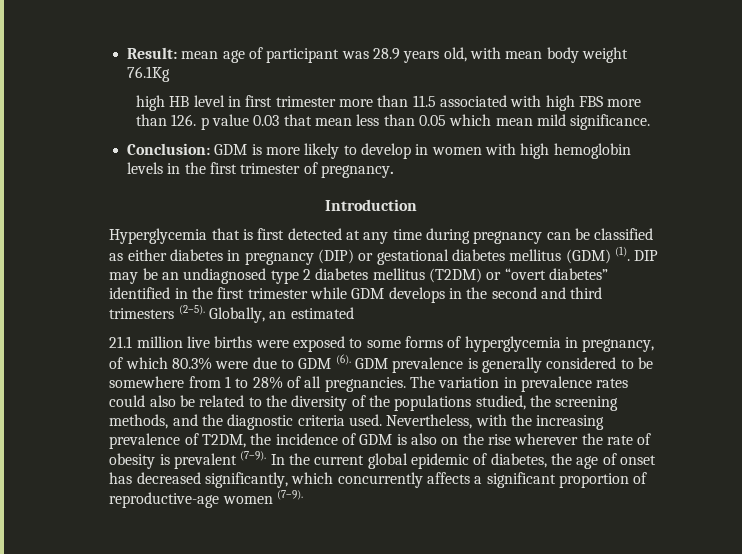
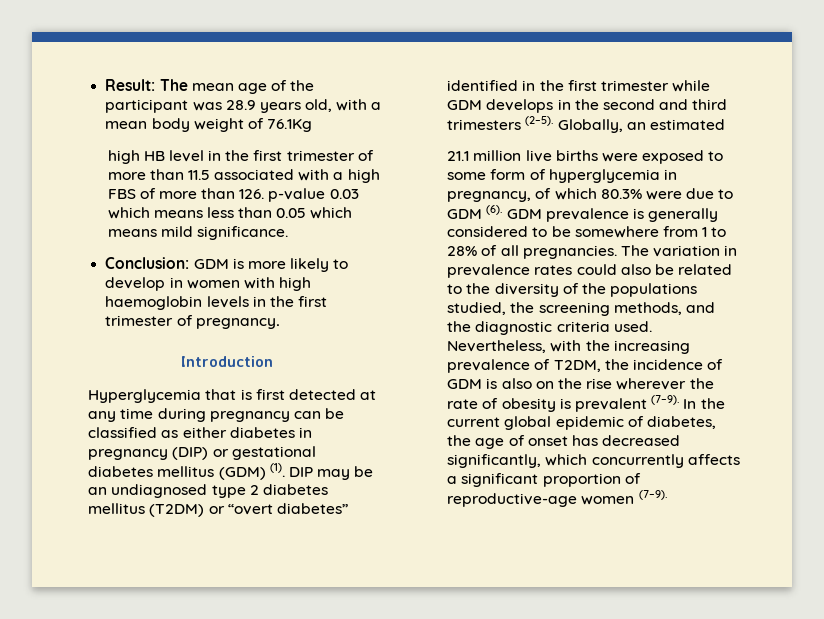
(178, 53) none -> [159,79,188,91] The
(264, 53) none -> [290,80,315,91] the
(501, 53) none -> [371,102,382,110] a
(628, 55) none -> [247,118,264,129] of
[245,95,336,107] first trimester -> [225,150,374,161] the first trimester of
(542, 101) none -> [333,172,344,180] a
(603, 101) none -> [139,188,156,199] of
[200,114,352,130] p value 0.03 that mean -> [268,188,359,202] [107,207,203,219] p-value 0.03 which means
[495,118,533,126] mean -> [107,229,157,237] means
[553,143,631,159] hemoglobin -> [105,296,203,310] haemoglobin
[405,336,444,348] forms -> [490,169,526,180] form

